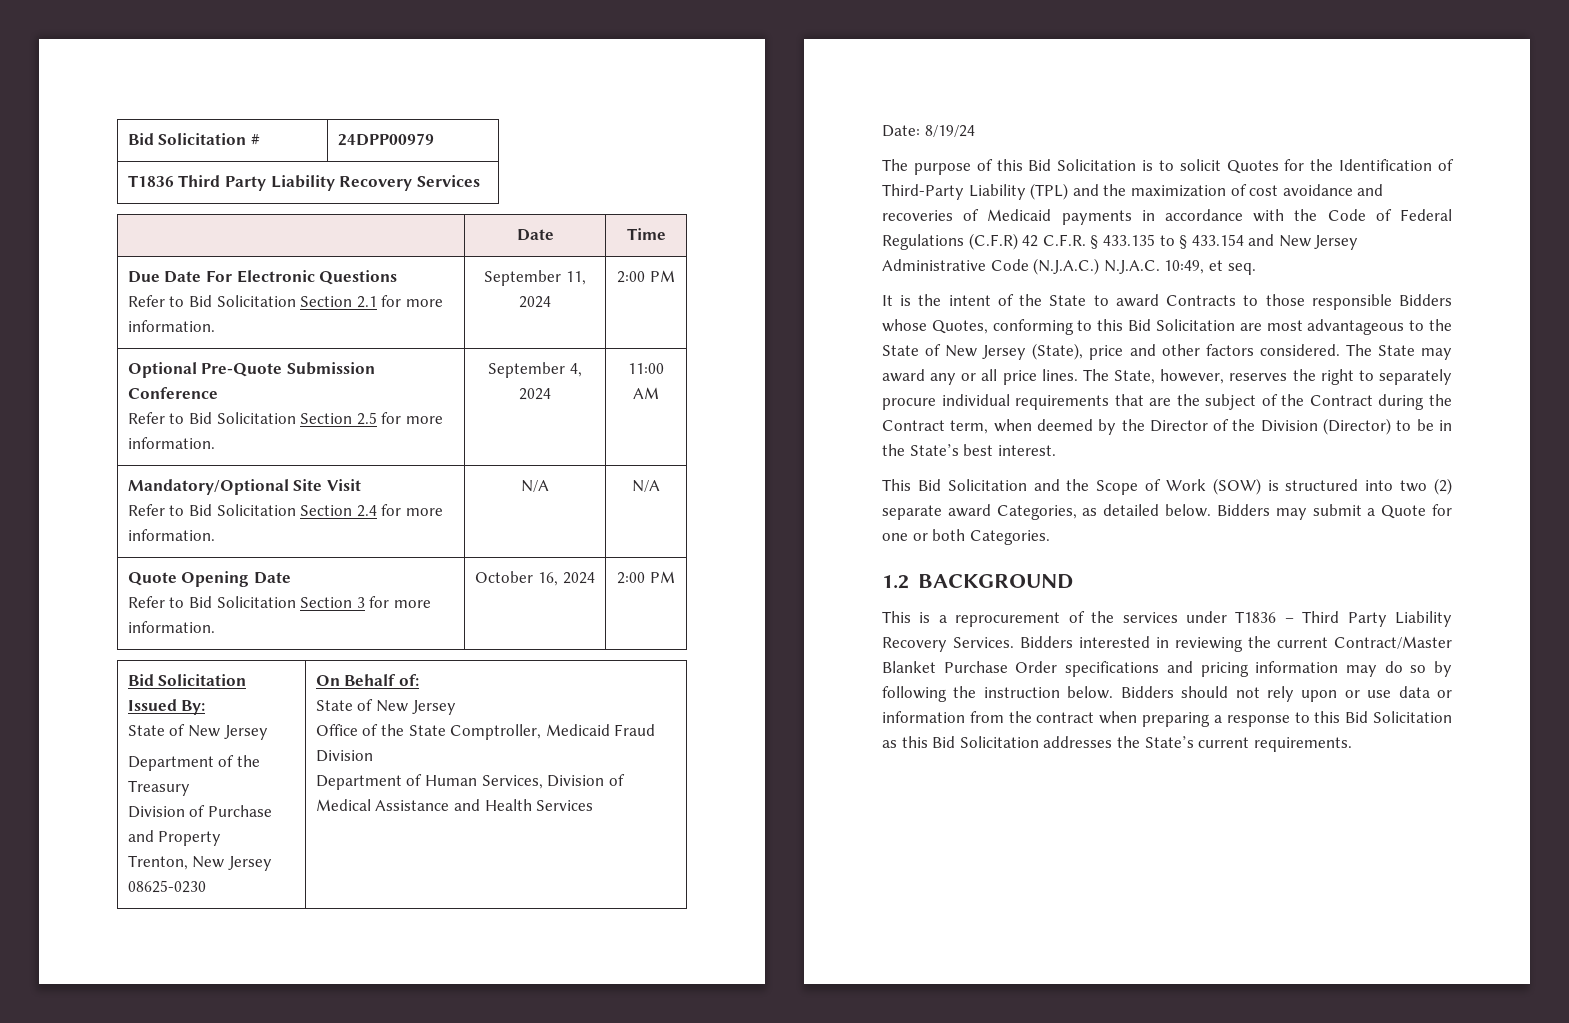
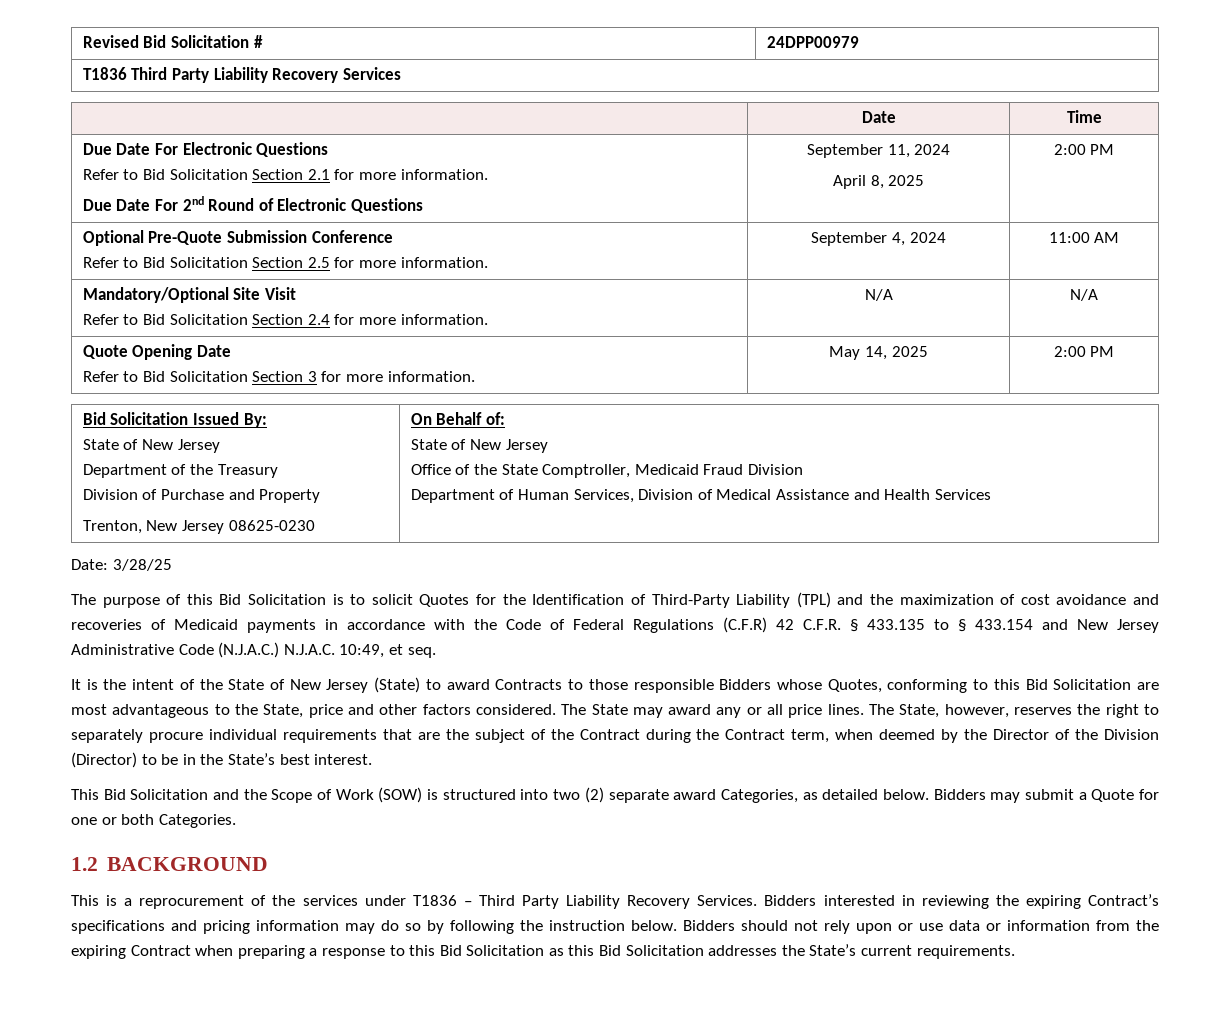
(127, 139) none -> [82,35,139,48] Revised
(215, 326) none -> [82,196,423,213] // Due Date For 2nd Round of Electronic Questions
(551, 302) none -> [832,175,925,189] // April 8, 2025
[475,571,595,586] October 16, 2024 -> [829,346,928,360] May 14, 2025
[924,125,975,137] 8/19/24 -> [112,559,172,571] 3/28/25
(1087, 300) none -> [270,677,421,693] of New Jersey (State)
[882,343,1084,360] State of New Jersey (State), -> [263,704,304,718] State,
[1277,636,1452,649] [882,661,1058,673] current Contract/Master Blanket Purchase Order -> [1025,894,1159,909] expiring Contract’s
[1036,712,1095,723] contract -> [71,945,191,959] expiring Contract

